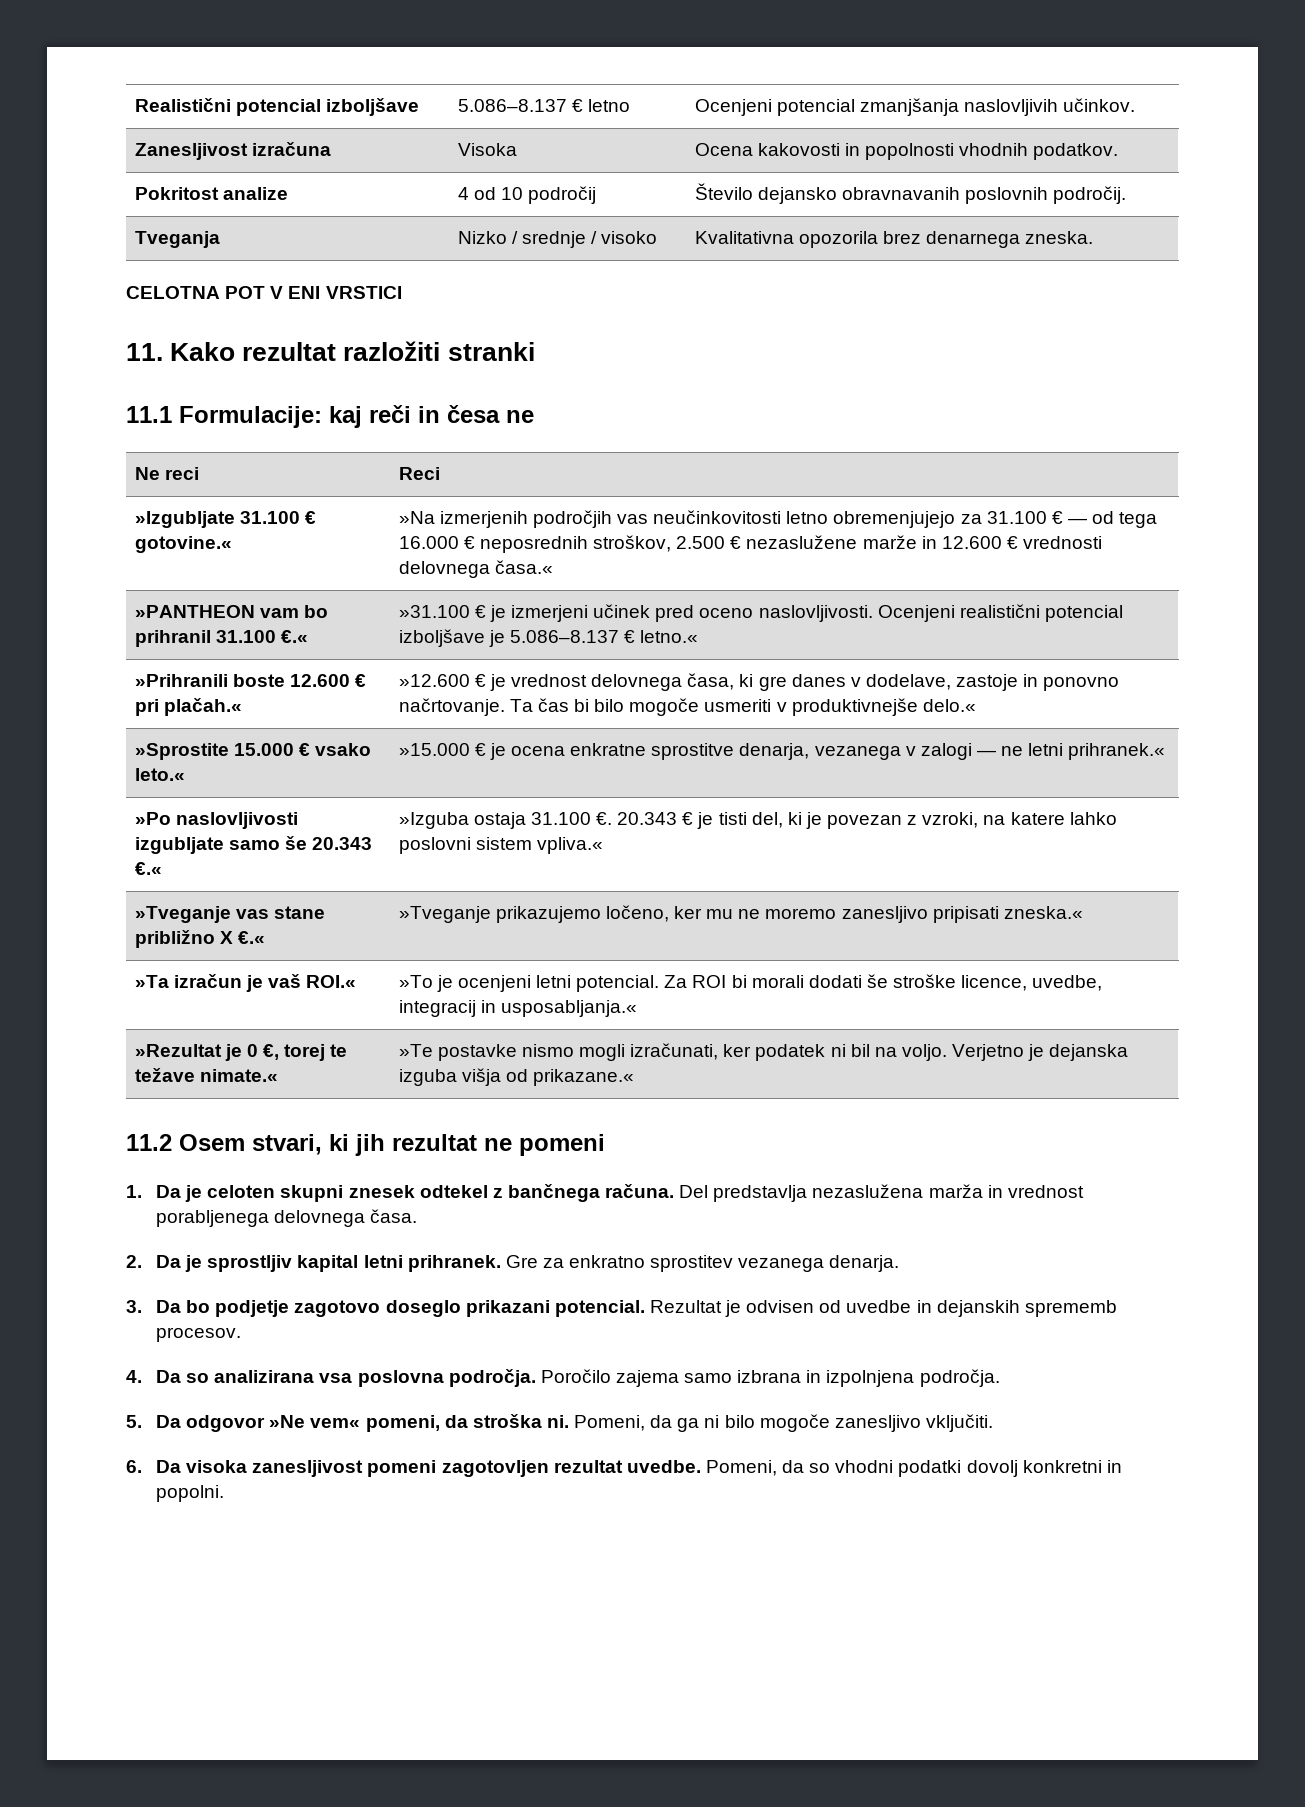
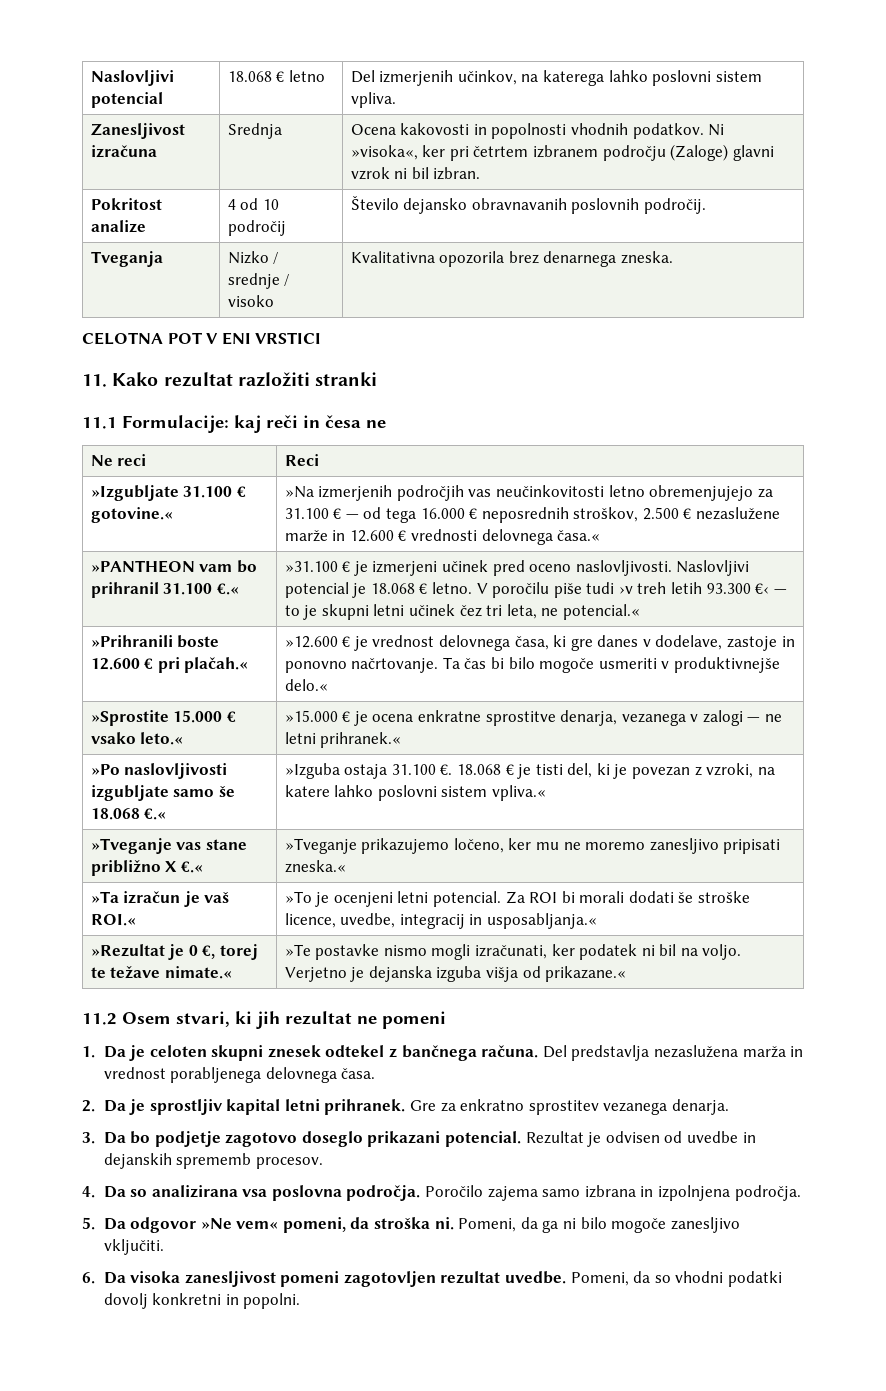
[134,98,419,116] [457,99,567,112] Realistični potencial izboljšave | 5.086–8.137 -> [90,70,174,86] [90,92,163,108] [227,71,272,82] Naslovljivi potencial | 18.068
[694,98,1136,116] Ocenjeni potencial zmanjšanja naslovljivih učinkov. -> [350,70,762,86] [350,92,396,108] Del izmerjenih učinkov, na katerega lahko poslovni sistem vpliva.
[457,143,517,156] Visoka -> [227,123,282,139] Srednja
(1119, 151) none -> [708,124,725,136] [350,144,774,161] [350,167,481,180] Ni »visoka«, ker pri četrtem izbranem področju (Zaloge) glavni vzrok ni bil izbran.
[877,604,1123,622] [398,629,699,647] Ocenjeni realistični potencial izboljšave je 5.086–8.137 € letno.« -> [676,560,750,576] [284,582,787,598] [284,604,640,620] Naslovljivi potencial je 18.068 € letno. V poročilu piše tudi ›v treh letih 93.300 €‹ — to je skupni letni učinek čez tri leta, ne potencial.«
[312,837,373,850] 20.343 -> [90,808,140,820] 18.068
[617,812,678,825] 20.343 -> [456,764,501,775] 18.068

